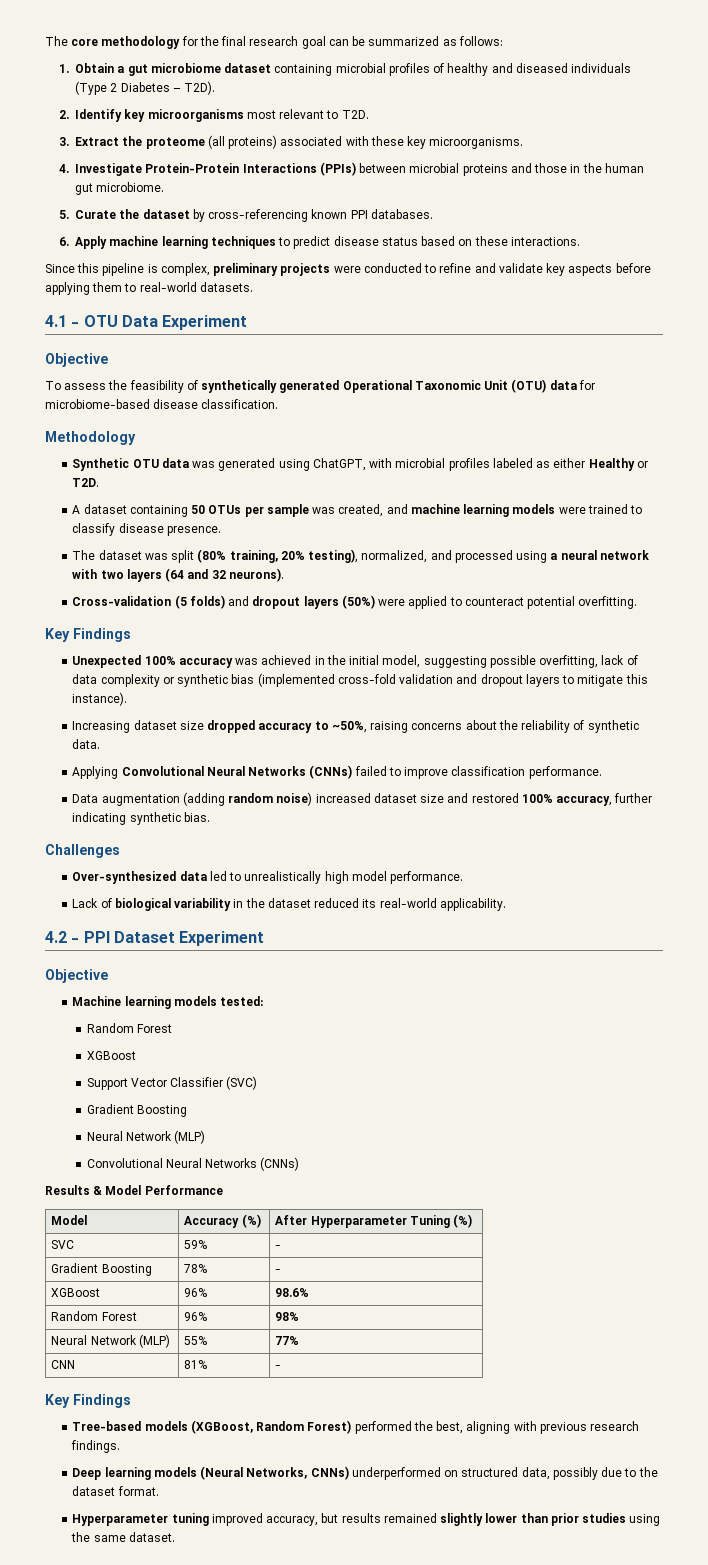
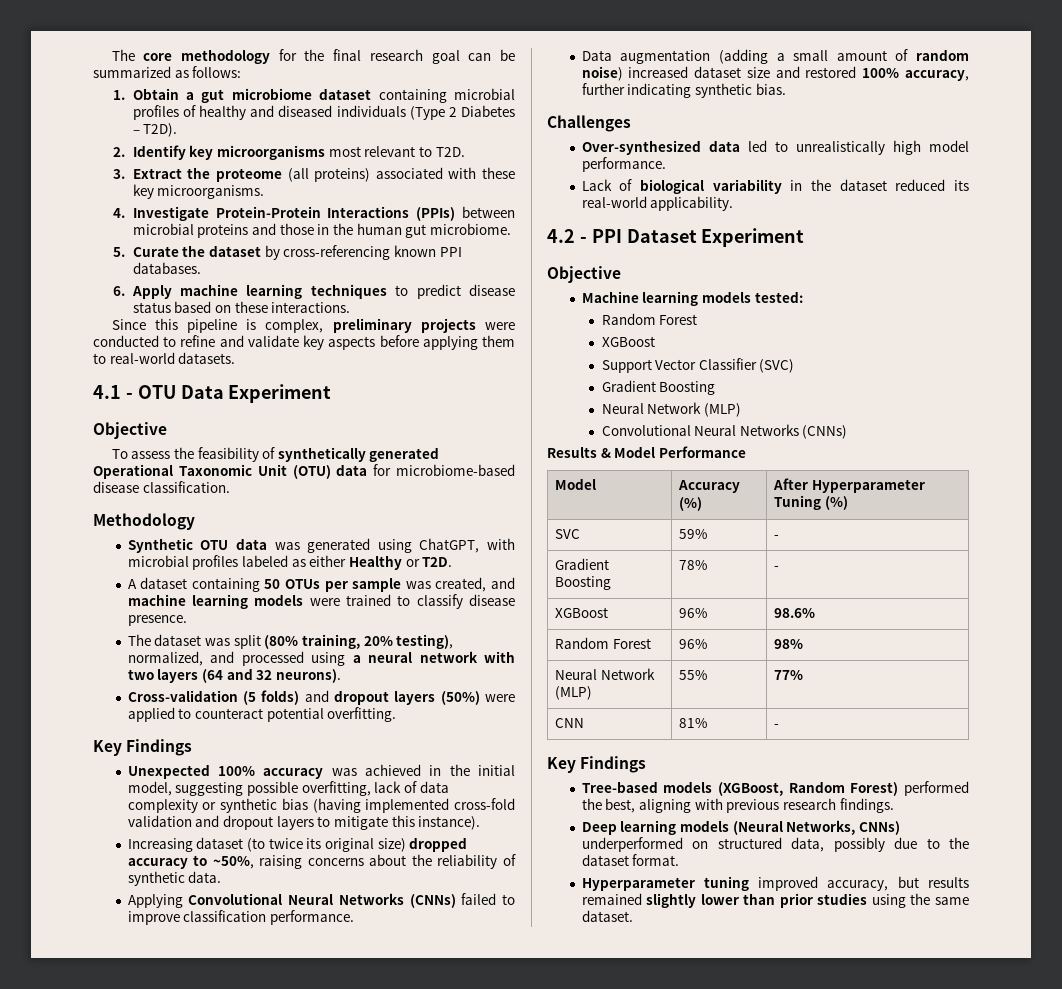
[257,673,335,687] (implemented -> [312,798,450,813] (having implemented
[179,721,204,730] size -> [246,838,406,852] (to twice its original size)
(225, 799) none -> [776,49,909,61] a small amount of

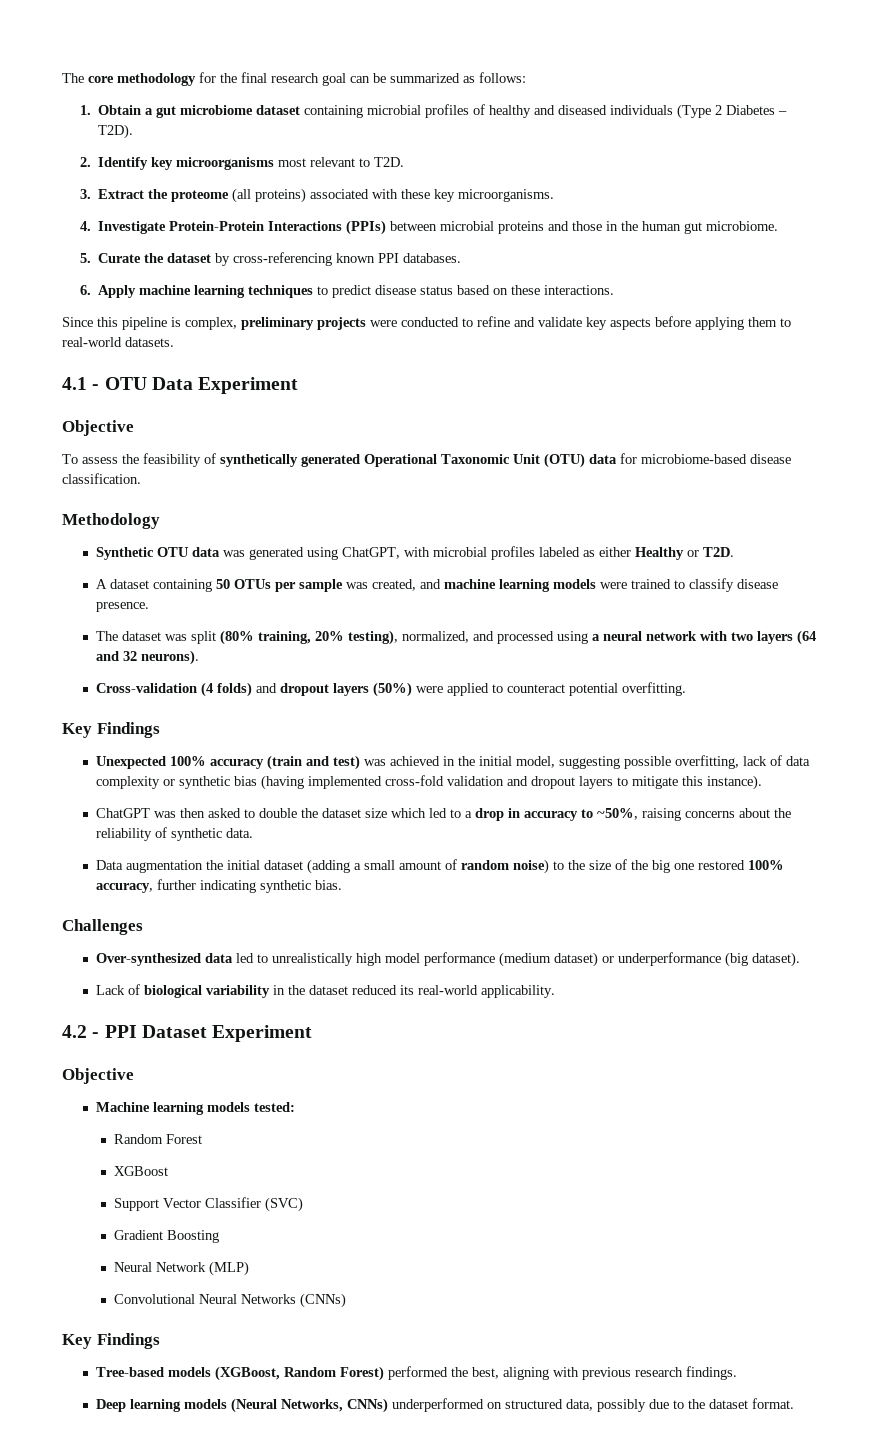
[243,691,257,705] (5 -> [200,682,213,697] (4
(324, 773) none -> [266,755,360,770] (train and test)
[127,837,468,852] Increasing dataset (to twice its original size) dropped -> [95,808,520,821] ChatGPT was then asked to double the dataset size which led to a drop in
[127,893,515,908] [127,910,354,925] // Applying Convolutional Neural Networks (CNNs) failed to improve classification performance. -> (253, 833) none
(711, 57) none -> [205,860,303,870] the initial dataset
[628,66,800,78] increased dataset size and -> [552,859,694,873] to the size of the big one
[581,157,666,172] performance. -> [423,952,800,967] performance (medium dataset) or underperformance (big dataset).
[547,446,746,458] [555,478,597,490] [678,480,741,493] [679,497,703,511] [773,478,925,493] [774,495,848,510] [555,529,581,539] [679,529,708,539] [774,535,780,539] [555,558,610,570] [555,576,612,590] [679,560,708,570] [774,566,780,570] [555,607,609,618] [679,608,708,618] [774,608,816,618] [555,637,651,649] [679,639,708,649] [774,639,804,649] [555,668,655,680] [555,686,593,700] [679,670,708,680] [774,670,804,680] [555,718,585,728] [679,718,708,728] [774,724,780,728] // Results & Model Performance // Model | Accuracy (%) | After Hyperparameter Tuning (%) // SVC | 59% | - // Gradient Boosting | 78% | - // XGBoost | 96% | 98.6% // Random Forest | 96% | 98% // Neural Network (MLP) | 55% | 77% // CNN | 81% | - -> (346, 1300) none
[581,876,970,891] [581,893,969,908] [581,910,633,922] // Hyperparameter tuning improved accuracy, but results remained slightly lower than prior studies using the same dataset. -> (794, 1403) none

